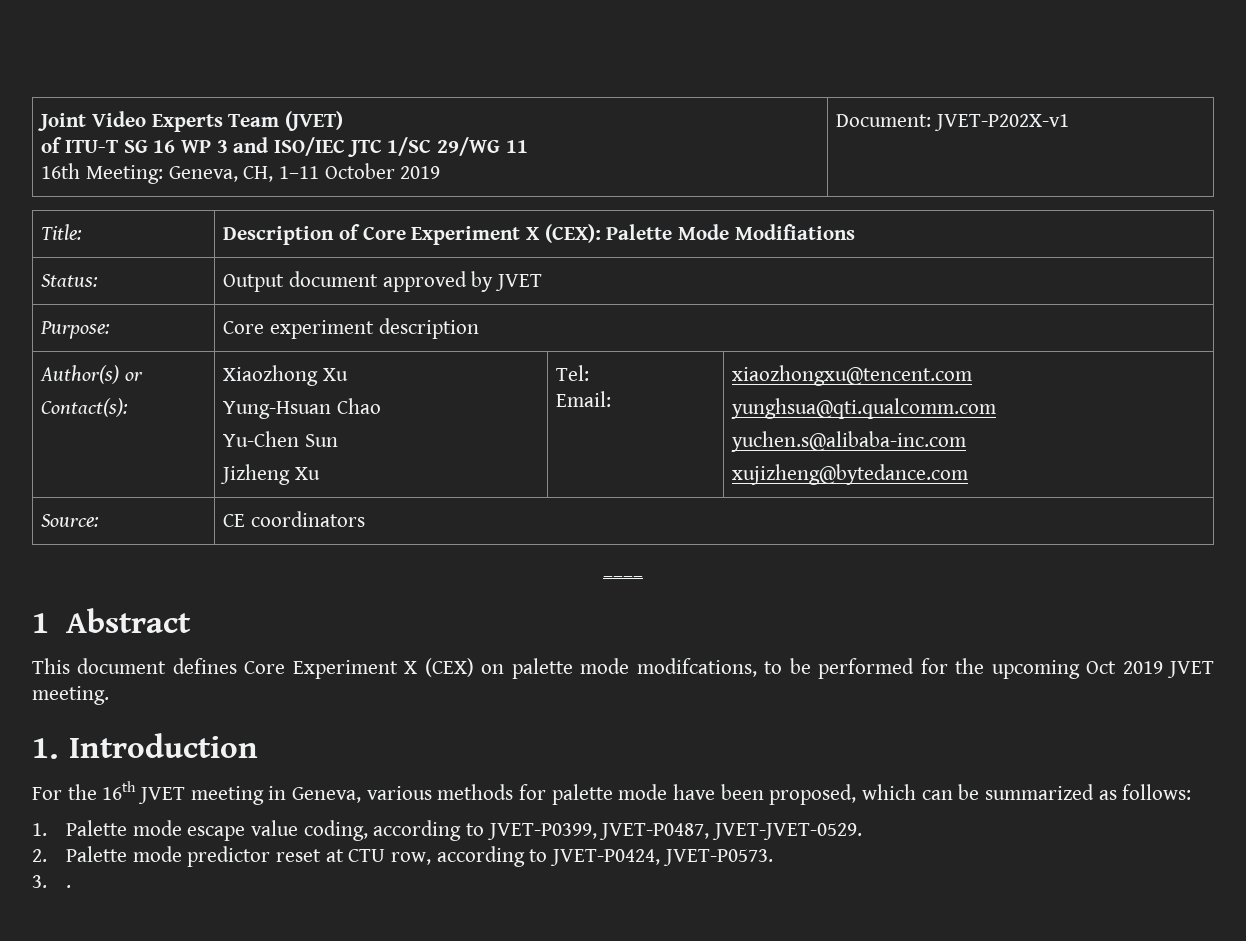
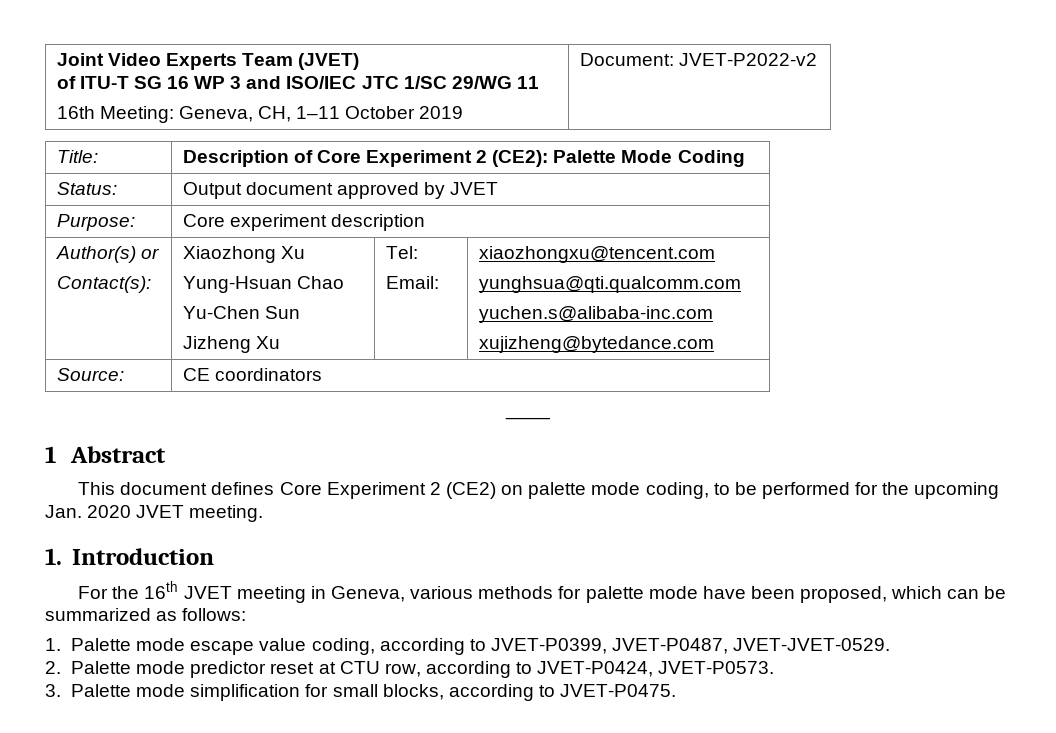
[933,114,1069,131] JVET-P202X-v1 -> [678,53,817,66] JVET-P2022-v2
[525,224,601,243] X (CEX): -> [476,150,549,167] 2 (CE2):
[734,224,855,240] Modifiations -> [677,150,745,167] Coding
[404,658,474,677] X (CEX) -> [429,482,497,499] 2 (CE2)
[636,658,757,677] modifcations, -> [645,482,709,499] coding,
[1086,661,1163,674] Oct 2019 -> [45,505,132,518] Jan. 2020
[65,885,71,888] . -> [71,684,677,701] Palette mode simplification for small blocks, according to JVET-P0475.

